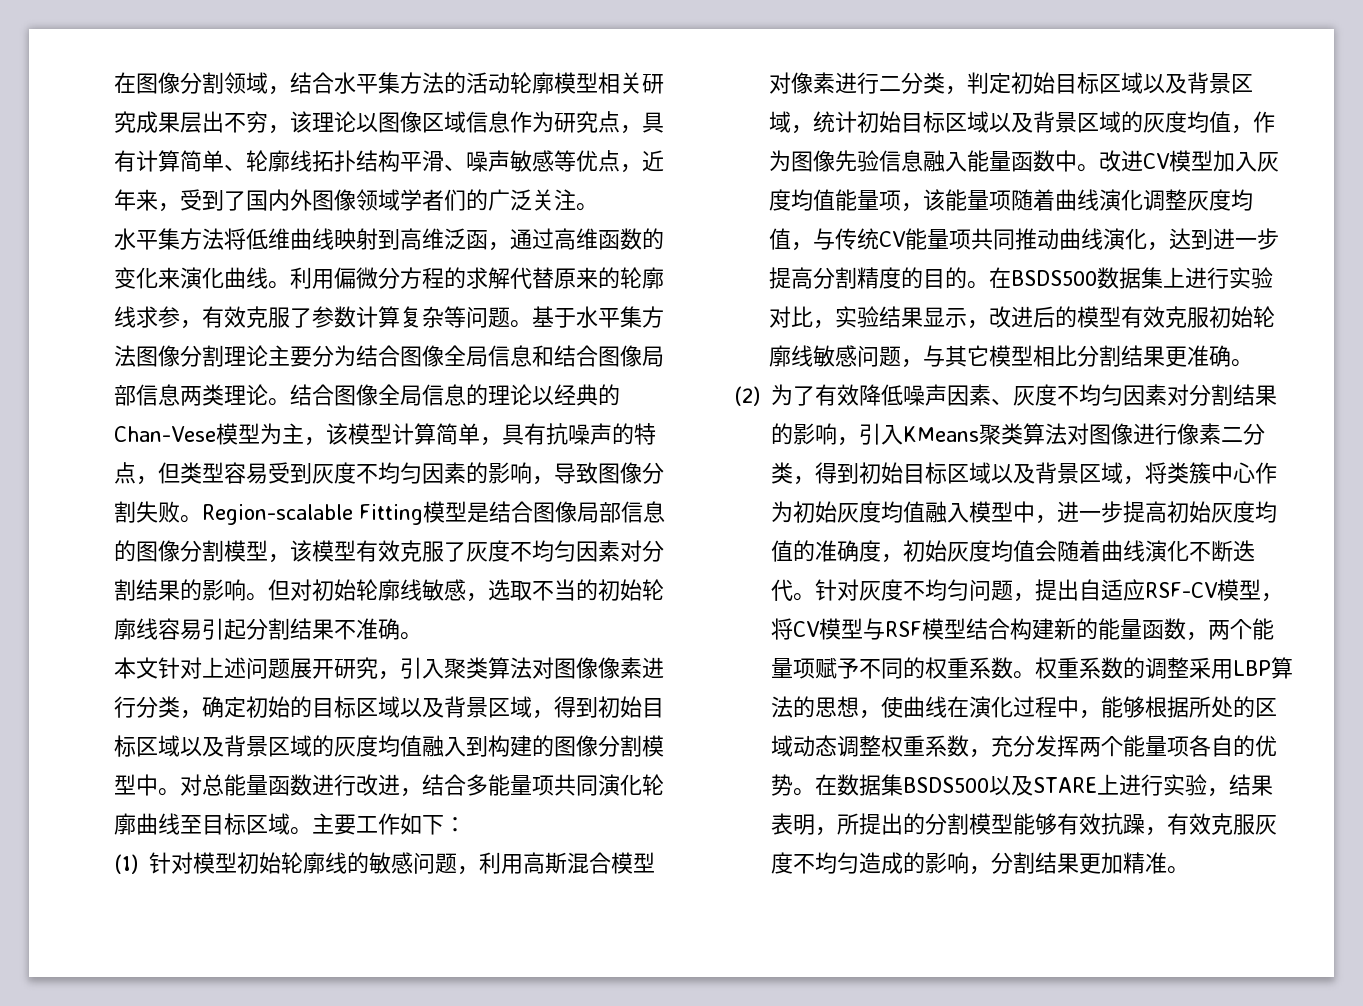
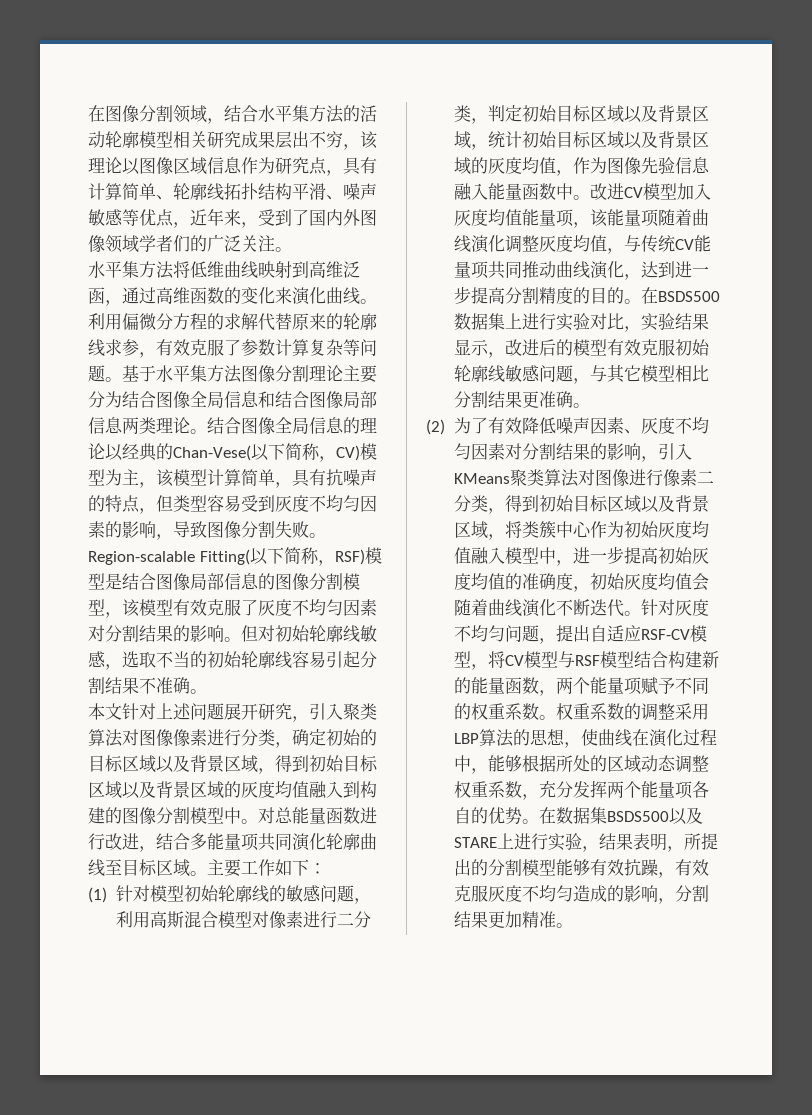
[114,426,216,442] Chan-Vese -> [173,443,360,462] Chan-Vese(以下简称，CV)
[359,504,423,525] Fitting -> [199,547,365,566] Fitting(以下简称，RSF)

